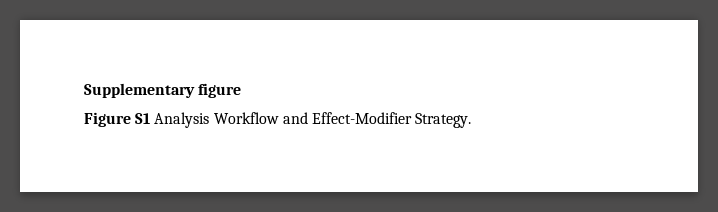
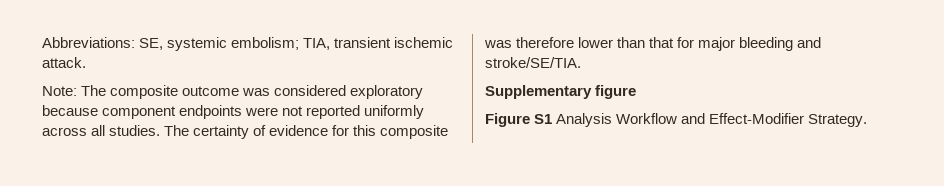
(84, 90) none -> [42,37,454,51] [42,57,86,68] [42,85,424,99] [42,105,425,119] [42,125,449,139] [484,37,822,51] [485,57,581,68] Abbreviations: SE, systemic embolism; TIA, transient ischemic attack. // Note: The composite outcome was considered exploratory because component endpoints were not reported uniformly across all studies. The certainty of evidence for this composite was therefore lower than that for major bleeding and stroke/SE/TIA. //

